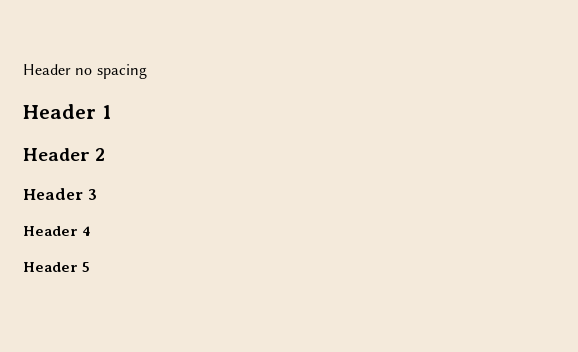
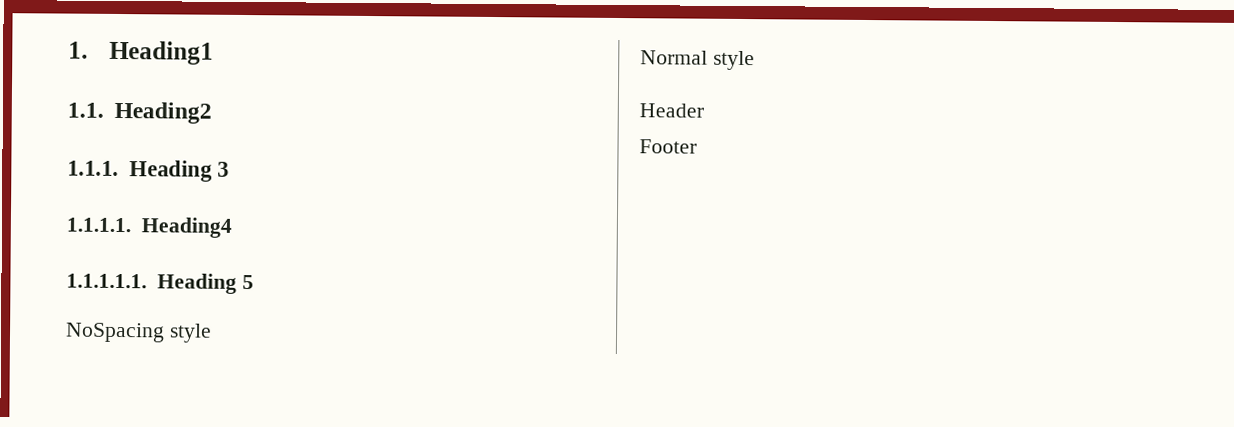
[23,64,147,79] [23,104,111,119] [23,148,106,161] [23,188,97,200] [23,226,91,236] [23,262,91,272] Header no spacing // Header 1 // Header 2 // Header 3 // Header 4 // Header 5 -> [68,40,214,65] [67,101,212,124] [67,160,229,182] [66,217,232,238] [66,273,254,294] [65,322,212,343] [640,50,755,71] [639,103,704,118] [639,139,697,154] 1. Heading1 // 1.1. Heading2 // 1.1.1. Heading 3 // 1.1.1.1. Heading4 // 1.1.1.1.1. Heading 5 // NoSpacing style // Normal style // Header // Footer

